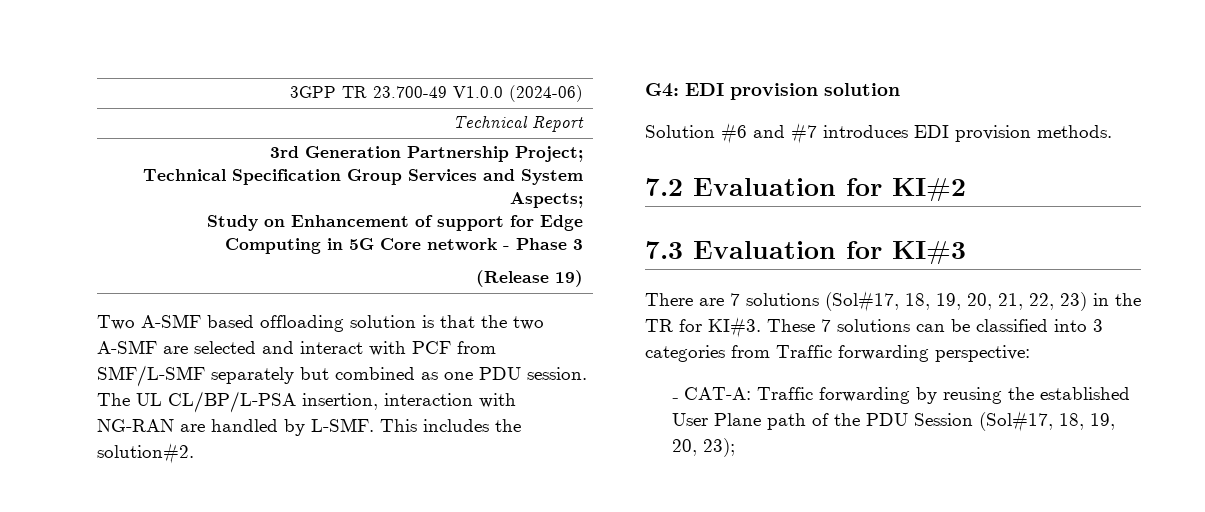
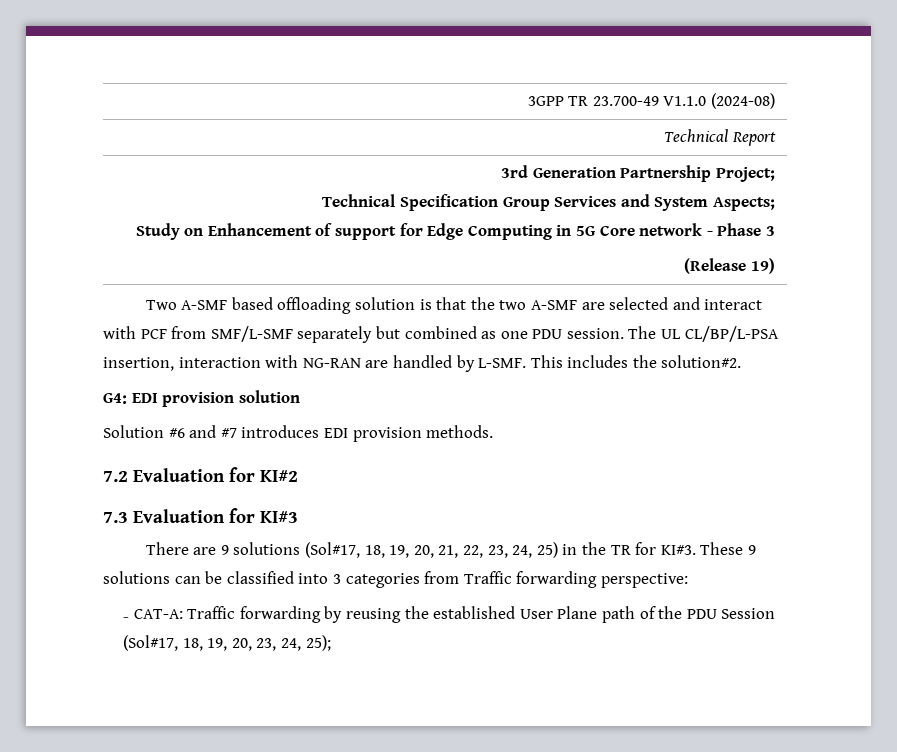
[453,85,584,102] V1.0.0 (2024-06) -> [663,93,775,109] V1.1.0 (2024-08)
[730,293,740,306] 7 -> [220,545,229,555] 9
[1060,292,1087,311] 23) -> [487,542,558,558] 23, 24, 25)
[821,319,831,332] 7 -> [747,545,756,555] 9
[702,438,735,457] 23); -> [256,635,331,651] 23, 24, 25);

